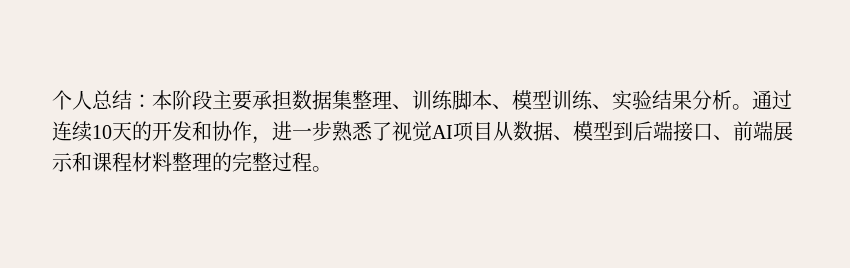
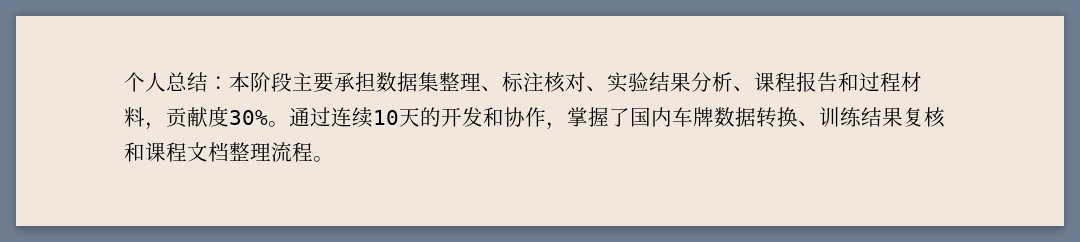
[412,90,732,111] 训练脚本、模型训练、实验结果分析 -> [502,72,922,93] [124,106,268,130] 标注核对、实验结果分析、课程报告和过程材料，贡献度30%
[272,121,793,142] [52,152,292,172] 进一步熟悉了视觉AI项目从数据、模型到后端接口、前端展示和课程材料整理的完整过 -> [567,107,945,128] [124,142,292,162] 掌握了国内车牌数据转换、训练结果复核和课程文档整理流

